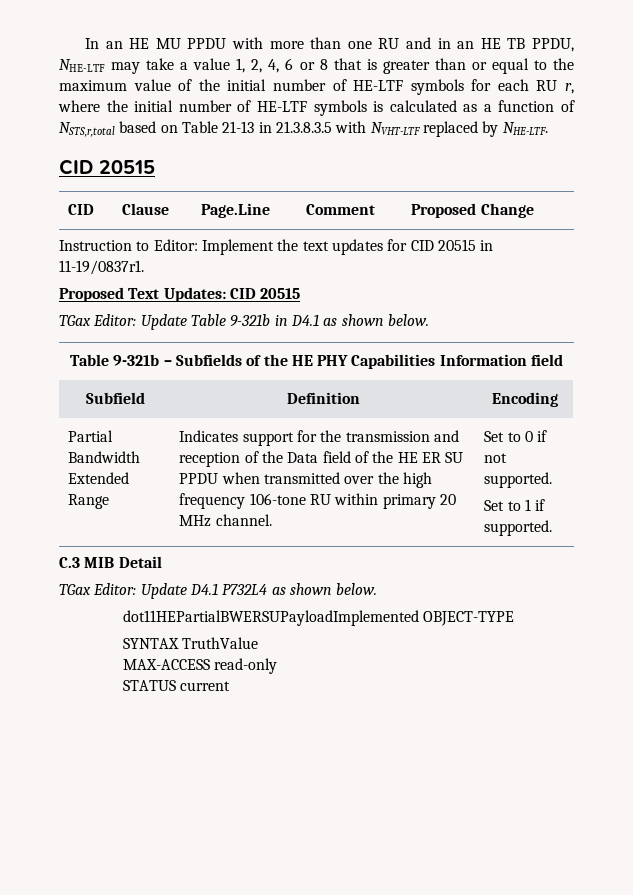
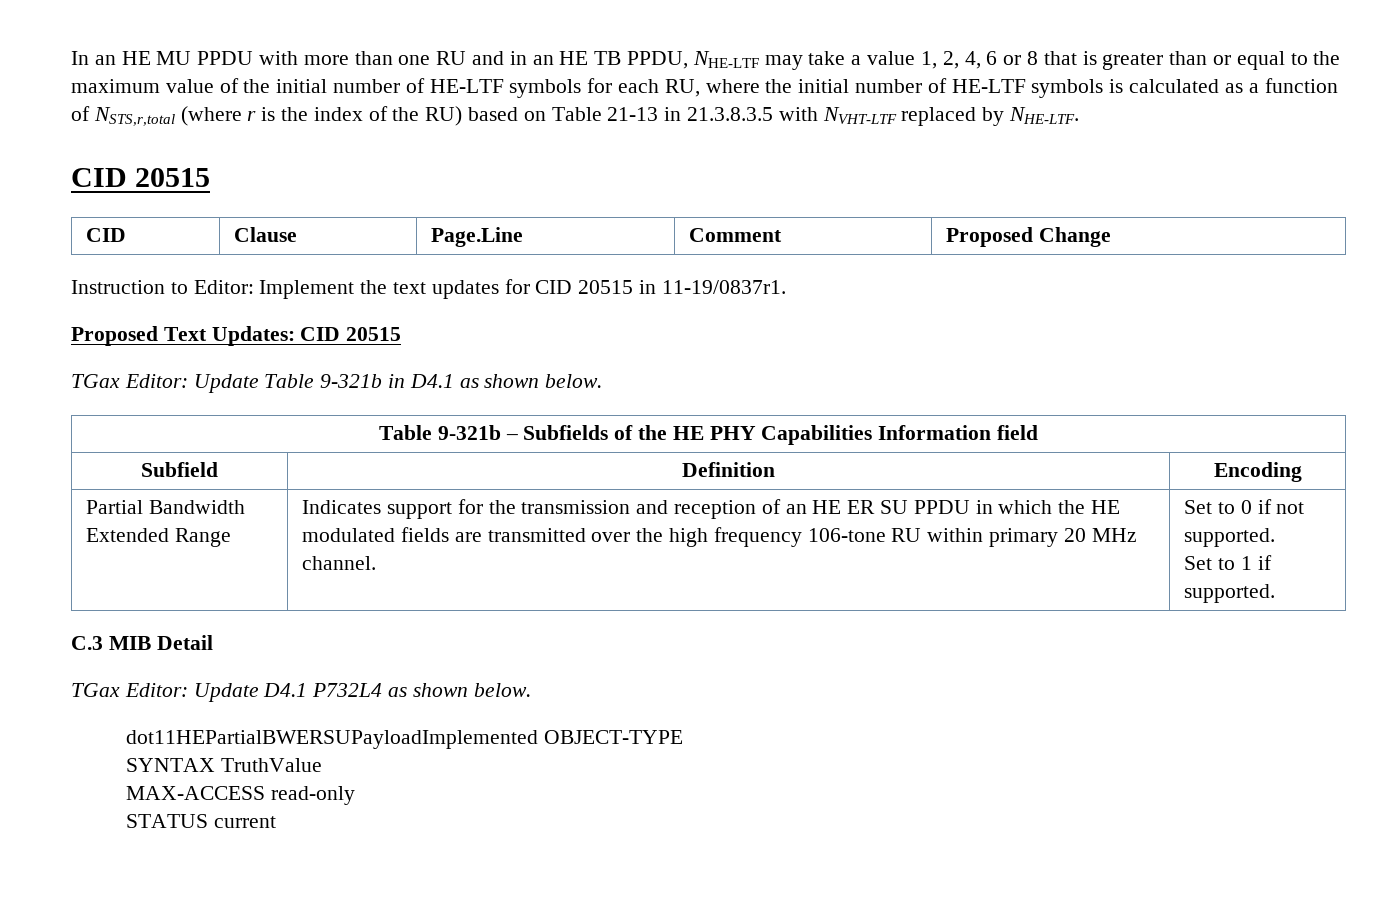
[536,80,574,94] RU r, -> [664,79,700,97] RU,
(115, 129) none -> [180,106,463,126] (where r is the index of the RU)
[261,451,464,463] [179,472,260,484] the Data field of the HE ER SU PPDU when -> [785,500,1121,514] [302,527,482,542] an HE ER SU PPDU in which the HE modulated fields are

